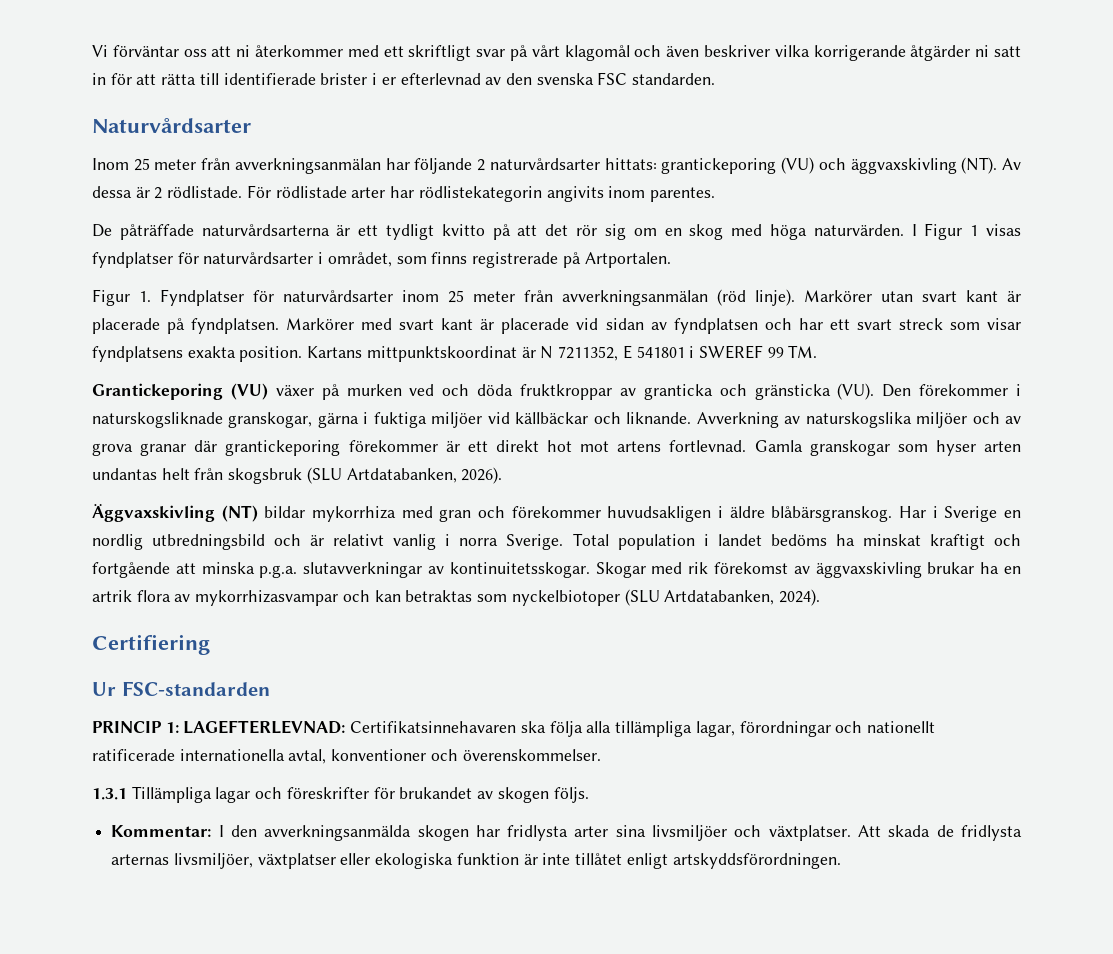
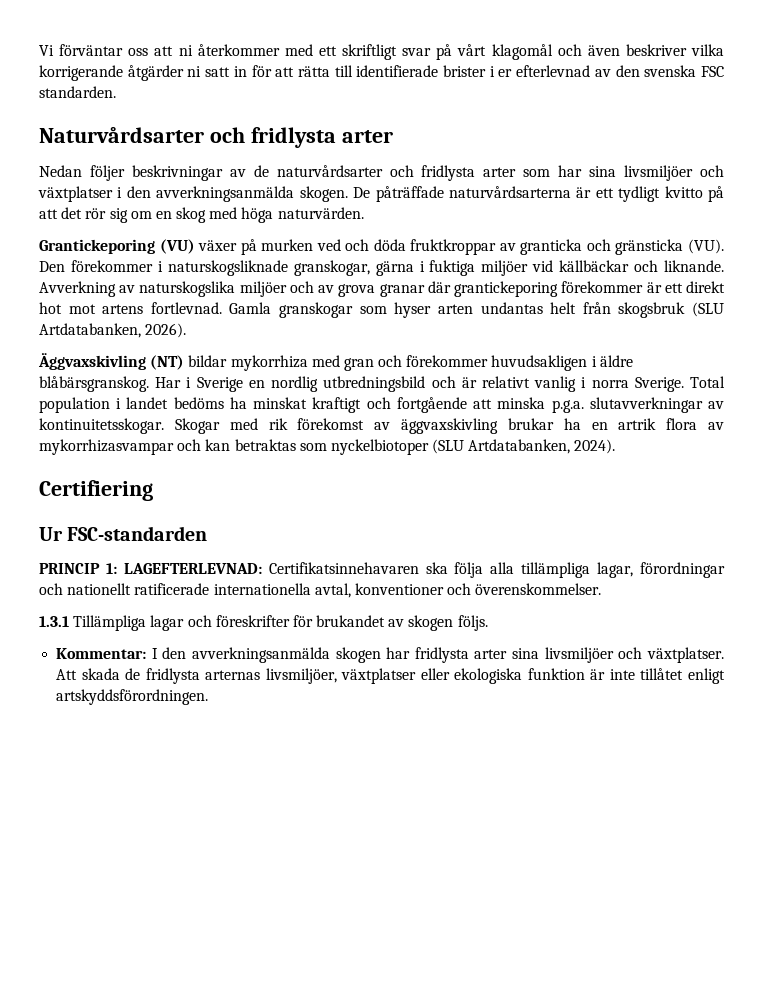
[92,157,1022,174] [92,185,715,202] // Inom 25 meter från avverkningsanmälan har följande 2 naturvårdsarter hittats: grantickeporing (VU) och äggvaxskivling (NT). Av dessa är 2 rödlistade. För rödlistade arter har rödlistekategorin angivits inom parentes. // -> [209,127,393,148] [39,165,724,181] [38,186,348,202] och fridlysta arter // Nedan följer beskrivningar av de naturvårdsarter och fridlysta arter som har sina livsmiljöer och växtplatser i den avverkningsanmälda skogen.
[911,223,1022,240] [92,252,671,268] [92,289,1021,306] [92,318,1022,334] [92,345,818,362] I Figur 1 visas fyndplatser för naturvårdsarter i området, som finns registrerade på Artportalen. // Figur 1. Fyndplatser för naturvårdsarter inom 25 meter från avverkningsanmälan (röd linje). Markörer utan svart kant är placerade på fyndplatsen. Markörer med svart kant är placerade vid sidan av fyndplatsen och har ett svart streck som visar fyndplatsens exakta position. Kartans mittpunktskoordinat är N 7211352, E 541801 i SWEREF 99 TM. -> (364, 213) none

